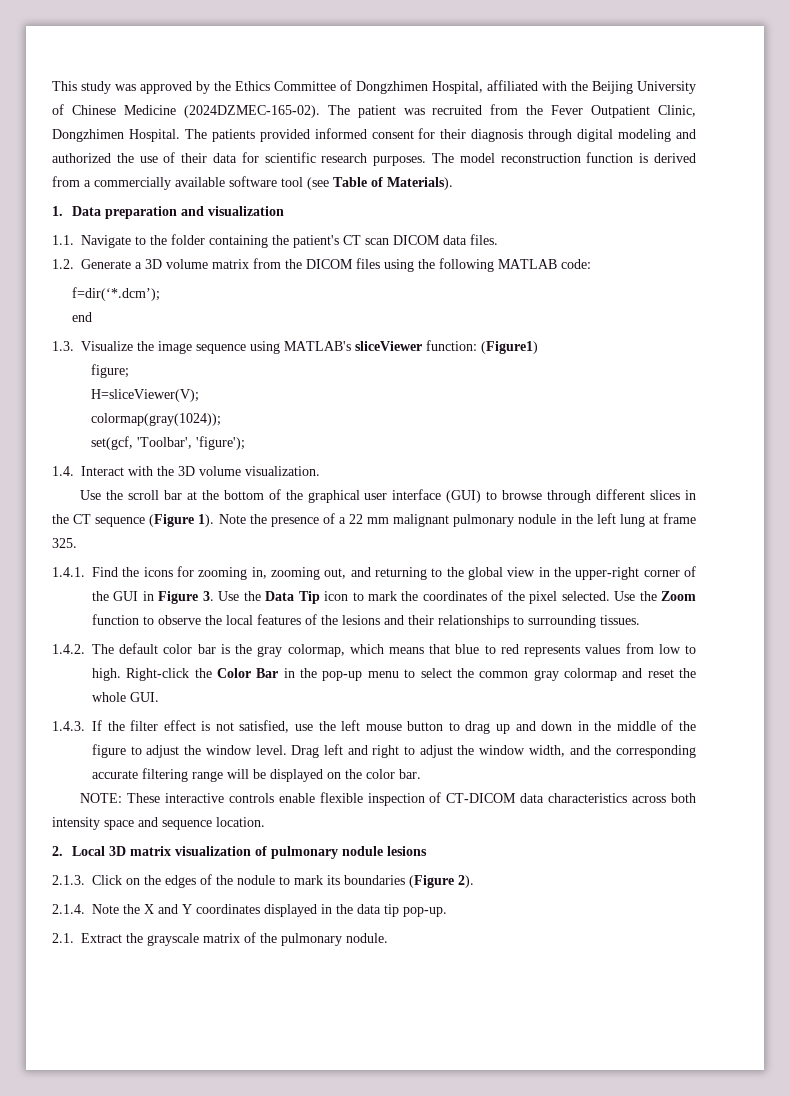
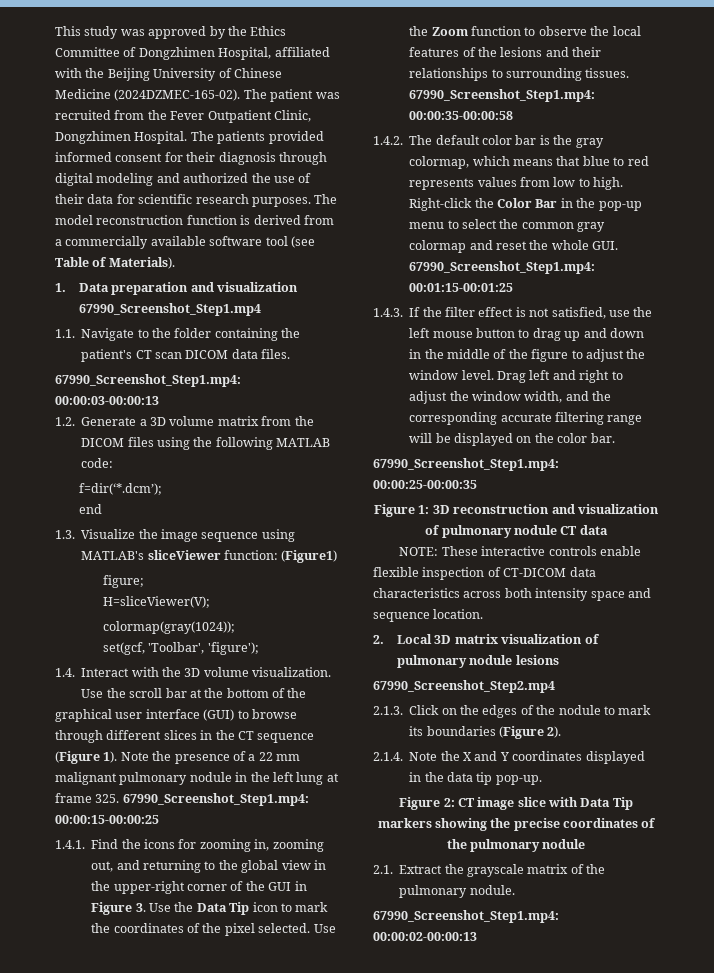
(284, 211) none -> [79,303,262,316] 67990_Screenshot_Step1.mp4
(498, 239) none -> [55,374,241,387] [55,396,159,405] // 67990_Screenshot_Step1.mp4: 00:00:03-00:00:13
(77, 543) none -> [122,793,309,806] [55,815,159,824] 67990_Screenshot_Step1.mp4: 00:00:15-00:00:25
(640, 620) none -> [409,89,596,102] [409,111,514,120] 67990_Screenshot_Step1.mp4: 00:00:35-00:00:58
(159, 697) none -> [409,261,596,274] [409,283,514,292] 67990_Screenshot_Step1.mp4: 00:01:15-00:01:25
(421, 774) none -> [373,458,559,471] [373,480,477,489] [374,504,659,517] [425,525,608,538] // 67990_Screenshot_Step1.mp4: 00:00:25-00:00:35 // Figure 1: 3D reconstruction and visualization of pulmonary nodule CT data
(427, 851) none -> [373,680,555,693] // 67990_Screenshot_Step2.mp4
(447, 912) none -> [399,797,633,810] [377,818,657,831] [446,839,586,852] // Figure 2: CT image slice with Data Tip markers showing the precise coordinates of the pulmonary nodule
(388, 938) none -> [373,910,559,923] [373,932,477,941] // 67990_Screenshot_Step1.mp4: 00:00:02-00:00:13

